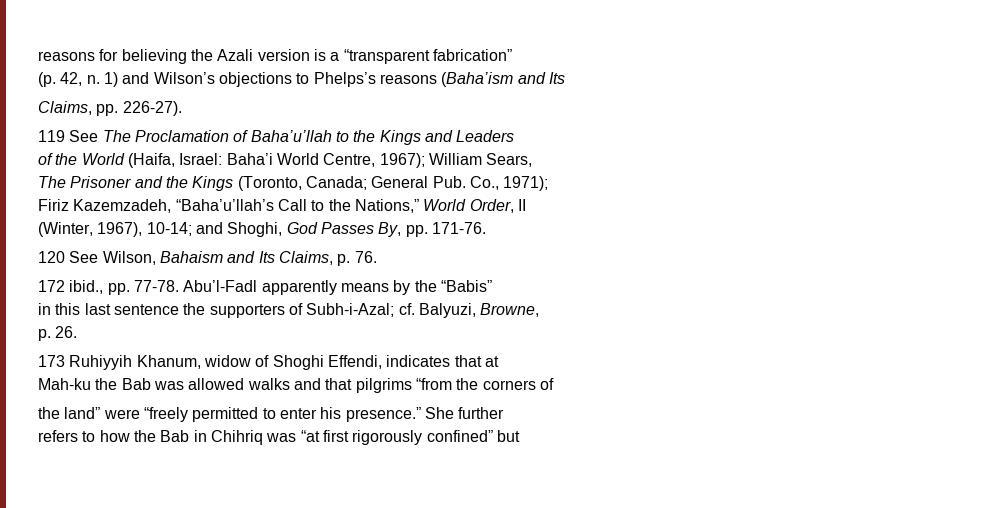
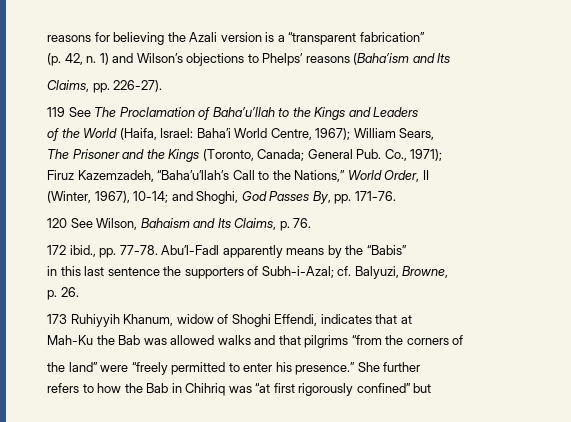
[313,72,376,87] Phelps’s -> [262,53,304,66] Phelps’
[38,199,69,211] Firiz -> [47,170,74,180] Firuz
[38,378,91,390] Mah-ku -> [47,335,93,345] Mah-Ku

